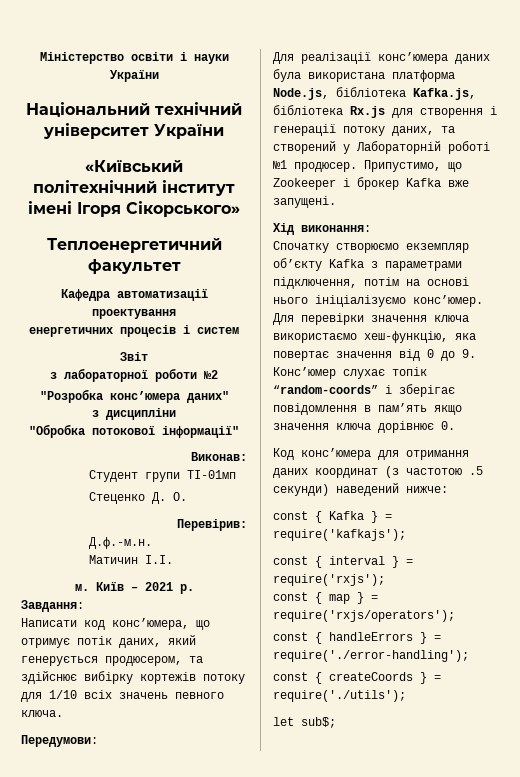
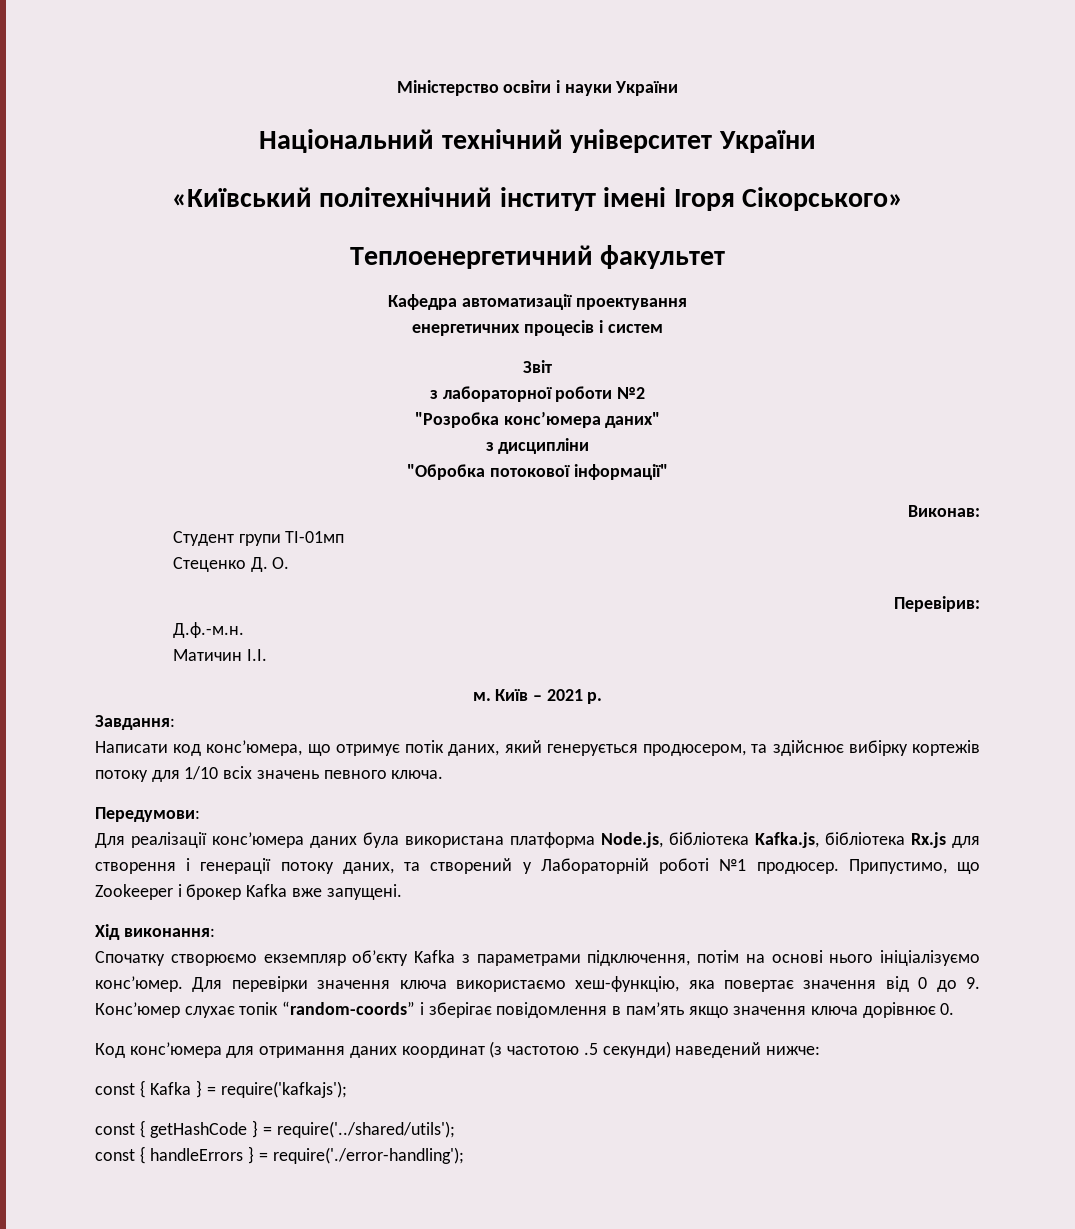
[329,556,413,568] [273,574,385,586] [273,592,378,604] [273,610,455,622] interval } = require('rxjs'); // const { map } = require('rxjs/operators'); -> [150,1120,455,1138] getHashCode } = require('../shared/utils');
[273,672,441,684] [273,690,406,702] [273,717,336,728] // const { createCoords } = require('./utils'); // let sub$; -> (464, 1155) none

